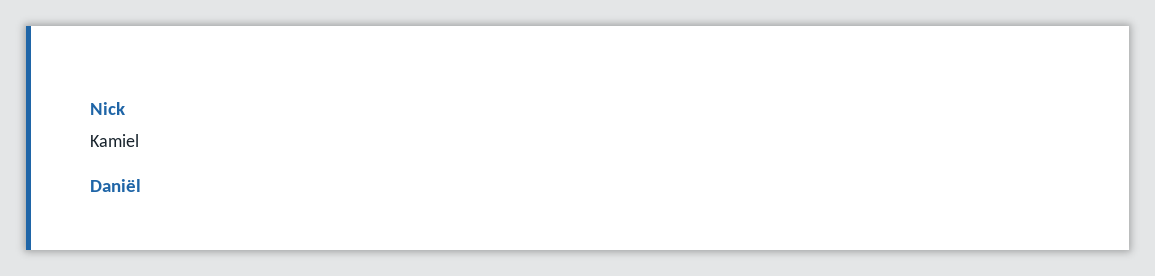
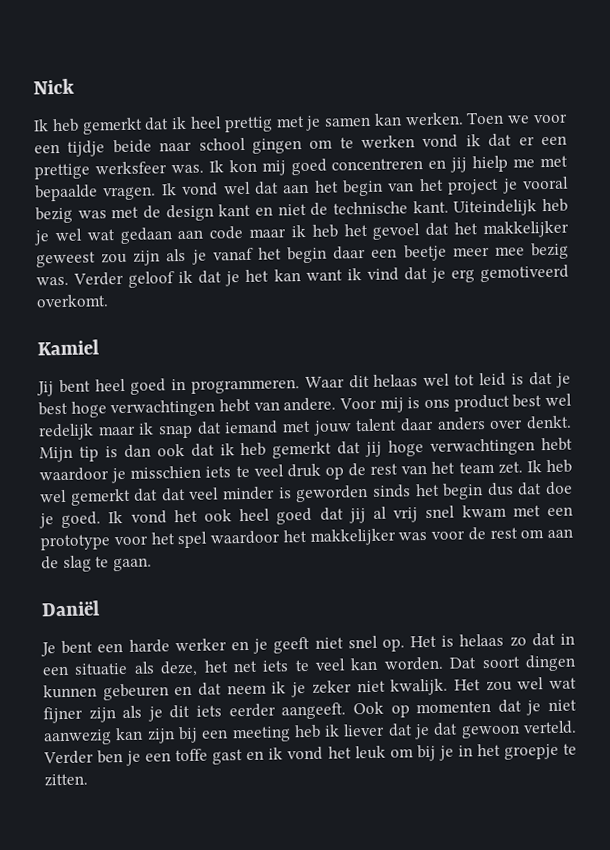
[90,134,139,147] [90,179,141,192] Kamiel // Daniël -> [33,111,568,135] [34,133,567,157] [34,155,568,180] [35,176,569,202] [35,198,568,224] [34,220,570,246] [36,242,569,268] [36,264,569,288] [36,294,109,308] [37,339,99,356] [36,371,572,397] [38,393,572,418] [38,415,572,441] [39,437,573,463] [39,459,572,484] [40,481,573,506] [39,504,573,529] [40,527,573,551] [41,555,152,573] [41,600,100,617] [40,632,575,657] [42,654,576,677] [43,677,577,701] [43,699,578,724] [43,720,578,746] [43,743,577,766] [44,773,88,787] Ik heb gemerkt dat ik heel prettig met je samen kan werken. Toen we voor een tijdje beide naar school gingen om te werken vond ik dat er een prettige werksfeer was. Ik kon mij goed concentreren en jij hielp me met bepaalde vragen. Ik vond wel dat aan het begin van het project je vooral bezig was met de design kant en niet de technische kant. Uiteindelijk heb je wel wat gedaan aan code maar ik heb het gevoel dat het makkelijker geweest zou zijn als je vanaf het begin daar een beetje meer mee bezig was. Verder geloof ik dat je het kan want ik vind dat je erg gemotiveerd overkomt. // Kamiel // Jij bent heel goed in programmeren. Waar dit helaas wel tot leid is dat je best hoge verwachtingen hebt van andere. Voor mij is ons product best wel redelijk maar ik snap dat iemand met jouw talent daar anders over denkt. Mijn tip is dan ook dat ik heb gemerkt dat jij hoge verwachtingen hebt waardoor je misschien iets te veel druk op de rest van het team zet. Ik heb wel gemerkt dat dat veel minder is geworden sinds het begin dus dat doe je goed. Ik vond het ook heel goed dat jij al vrij snel kwam met een prototype voor het spel waardoor het makkelijker was voor de rest om aan de slag te gaan. // Daniël // Je bent een harde werker en je geeft niet snel op. Het is helaas zo dat in een situatie als deze, het net iets te veel kan worden. Dat soort dingen kunnen gebeuren en dat neem ik je zeker niet kwalijk. Het zou wel wat fijner zijn als je dit iets eerder aangeeft. Ook op momenten dat je niet aanwezig kan zijn bij een meeting heb ik liever dat je dat gewoon verteld. Verder ben je een toffe gast en ik vond het leuk om bij je in het groepje te zitten.

